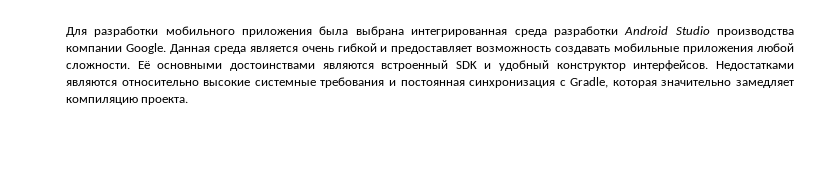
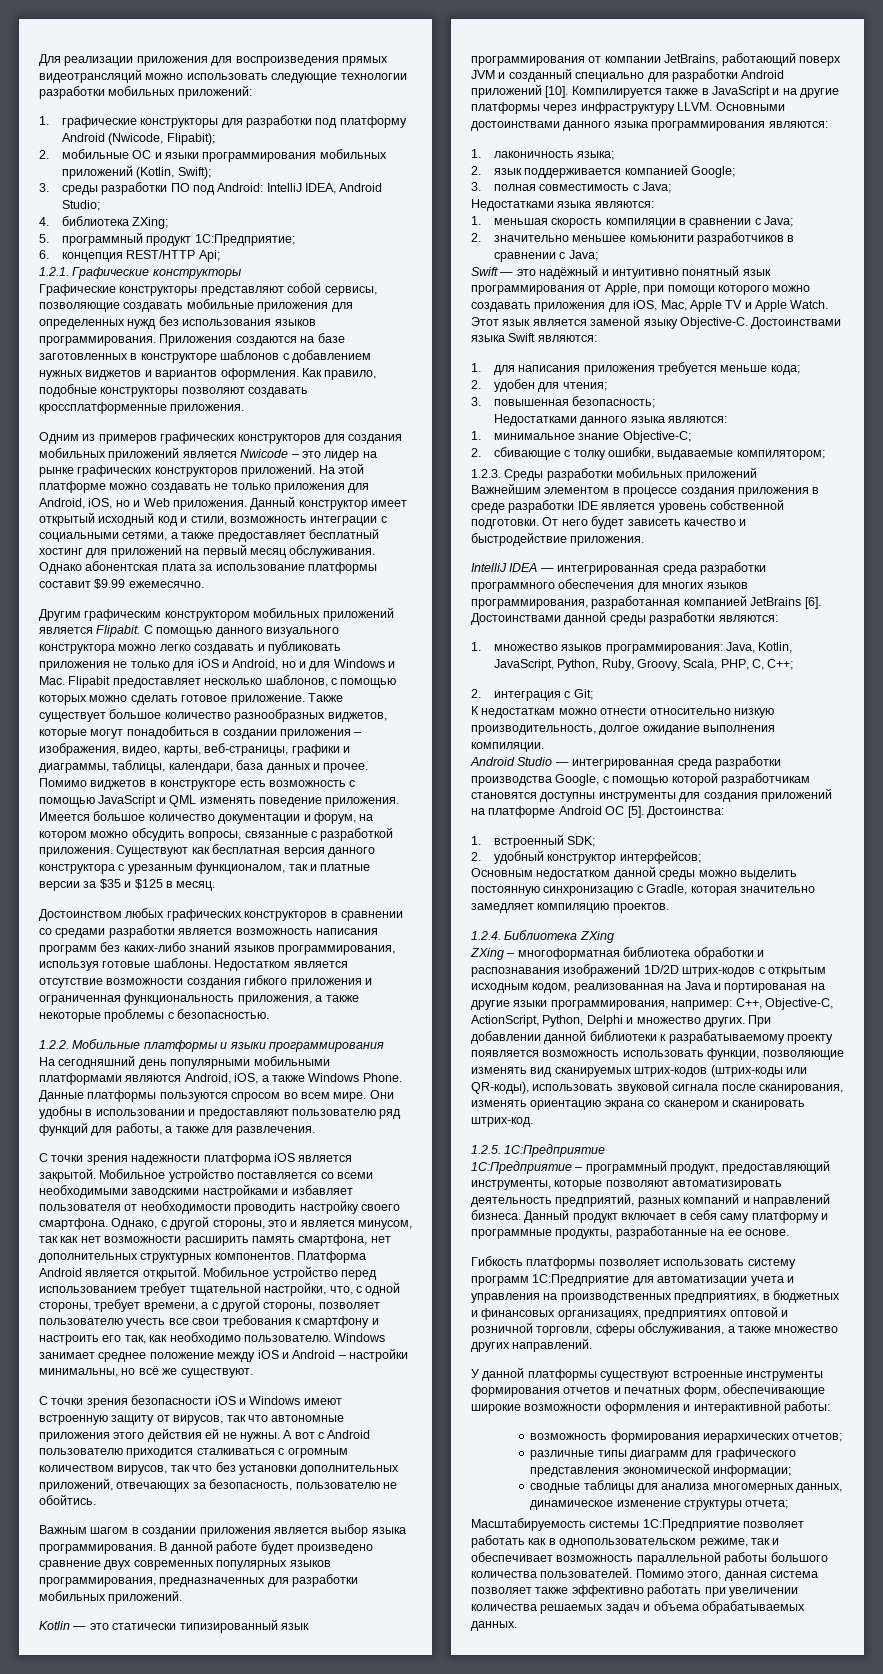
[94,26,795,37] [66,43,794,54] [66,60,794,71] [66,77,556,88] разработки мобильного приложения была выбрана интегрированная среда разработки Android Studio производства компании Google. Данная среда является очень гибкой и предоставляет возможность создавать мобильные приложения любой сложности. Её основными достоинствами являются встроенный SDK и удобный конструктор интерфейсов. Недостатками являются относительно высокие системные требования и постоянная синхронизация -> [64,56,388,66] [39,69,407,83] [39,85,252,99] [39,115,407,128] [61,133,215,145] [39,149,387,162] [61,165,211,179] [39,182,383,195] [61,200,100,211] [39,216,169,229] [39,232,295,246] [39,250,220,262] [39,267,241,279] [39,282,377,296] [39,299,353,312] [39,316,316,329] [39,333,345,346] [39,350,371,363] [39,368,377,380] [39,384,309,397] [39,402,245,414] [39,432,403,444] [39,447,377,461] [39,463,364,477] [39,481,370,493] [39,496,407,510] [39,512,387,526] [39,528,379,542] [39,544,376,558] [39,561,377,574] [39,579,204,589] [39,607,394,621] [39,625,339,637] [39,641,341,654] [39,659,396,671] [39,675,397,688] [39,693,343,705] [39,709,387,722] [39,726,362,739] [39,743,350,756] [39,760,369,773] [39,778,356,790] [39,795,400,807] [39,811,374,824] [39,827,394,841] [39,844,375,857] [39,862,371,874] [39,879,216,891] [39,908,403,921] [39,925,378,938] [39,941,395,955] [39,958,348,971] [39,975,372,988] [39,993,359,1005] [39,1009,270,1022] [39,1039,384,1052] [39,1055,330,1069] [39,1073,402,1085] [39,1090,394,1102] [39,1106,402,1119] [39,1122,316,1136] [39,1153,353,1165] [39,1168,373,1182] [39,1184,353,1198] [39,1200,400,1214] [39,1216,412,1230] [39,1234,391,1246] [39,1251,367,1263] [39,1266,377,1280] [39,1282,401,1296] [39,1298,380,1312] [39,1315,379,1328] [39,1332,386,1345] [39,1348,408,1362] [39,1366,253,1378] [39,1395,342,1408] [39,1415,345,1425] [39,1428,371,1442] [39,1448,348,1458] [39,1462,400,1475] [39,1478,397,1492] [39,1494,96,1505] [39,1524,406,1537] [39,1540,373,1554] [39,1560,331,1570] [39,1574,359,1587] [39,1590,183,1604] [39,1619,309,1633] [471,52,841,66] [471,68,785,82] [471,84,839,98] [471,102,785,114] [471,121,828,131] [471,149,615,160] [471,164,735,178] [471,182,671,193] [471,199,654,211] [471,216,794,228] [471,232,795,245] [493,250,598,262] [471,265,771,279] [471,283,811,295] [471,300,829,312] [471,315,842,329] [471,333,597,342] [471,362,800,375] [471,379,607,392] [471,396,656,408] [493,414,727,426] [471,431,691,443] [471,447,825,460] [471,467,757,481] [471,483,820,497] [471,499,784,513] [471,516,747,529] [471,532,645,546] [471,562,766,575] [471,579,748,592] [471,595,821,609] [471,611,778,625] [471,642,793,654] [493,659,794,671] [471,689,593,701] [471,706,774,718] [471,725,776,735] [471,742,544,752] [470,756,781,769] [471,772,810,786] [471,788,832,802] [471,806,724,818] [471,834,596,848] [471,850,701,864] [471,866,797,880] [471,886,634,896] реализации приложения для воспроизведения прямых видеотрансляций можно использовать следующие технологии разработки мобильных приложений: // 1. графические конструкторы для разработки под платформу Android (Nwicode, Flipabit); // 2. мобильные ОС и языки программирования мобильных приложений (Kotlin, Swift); // 3. среды разработки ПО под Android: IntelliJ IDEA, Android Studio; // 4. библиотека ZXing; // 5. программный продукт 1С:Предприятие; // 6. концепция REST/HTTP Api; // 1.2.1. Графические конструкторы // Графические конструкторы представляют собой сервисы, позволяющие создавать мобильные приложения для определенных нужд без использования языков программирования. Приложения создаются на базе заготовленных в конструкторе шаблонов с добавлением нужных виджетов и вариантов оформления. Как правило, подобные конструкторы позволяют создавать кроссплатформенные приложения. // Одним из примеров графических конструкторов для создания мобильных приложений является Nwicode – это лидер на рынке графических конструкторов приложений. На этой платформе можно создавать не только приложения для Android, iOS, но и Web приложения. Данный конструктор имеет открытый исходный код и стили, возможность интеграции с социальными сетями, а также предоставляет бесплатный хостинг для приложений на первый месяц обслуживания. Однако абонентская плата за использование платформы составит $9.99 ежемесячно. // Другим графическим конструктором мобильных приложений является Flipabit. С помощью данного визуального конструктора можно легко создавать и публиковать приложения не только для iOS и Android, но и для Windows и Mac. Flipabit предоставляет несколько шаблонов, с помощью которых можно сделать готовое приложение. Также существует большое количество разнообразных виджетов, которые могут понадобиться в создании приложения – изображения, видео, карты, веб-страницы, графики и диаграммы, таблицы, календари, база данных и прочее. Помимо виджетов в конструкторе есть возможность с помощью JavaScript и QML изменять поведение приложения. Имеется большое количество документации и форум, на котором можно обсудить вопросы, связанные с разработкой приложения. Существуют как бесплатная версия данного конструктора с урезанным функционалом, так и платные версии за $35 и $125 в месяц. // Достоинством любых графических конструкторов в сравнении со средами разработки является возможность написания программ без каких-либо знаний языков программирования, используя готовые шаблоны. Недостатком является отсутствие возможности создания гибкого приложения и ограниченная функциональность приложения, а также некоторые проблемы с безопасностью. // 1.2.2. Мобильные платформы и языки программирования // На сегодняшний день популярными мобильными платформами являются Android, iOS, а также Windows Phone. Данные платформы пользуются спросом во всем мире. Они удобны в использовании и предоставляют пользователю ряд функций для работы, а также для развлечения. // С точки зрения надежности платформа iOS является закрытой. Мобильное устройство поставляется со всеми необходимыми заводскими настройками и избавляет пользователя от необходимости проводить настройку своего смартфона. Однако, с другой стороны, это и является минусом, так как нет возможности расширить память смартфона, нет дополнительных структурных компонентов. Платформа Android является открытой. Мобильное устройство перед использованием требует тщательной настройки, что, с одной стороны, требует времени, а с другой стороны, позволяет пользователю учесть все свои требования к смартфону и настроить его так, как необходимо пользователю. Windows занимает среднее положение между iOS и Android – настройки минимальны, но всё же существуют. // С точки зрения безопасности iOS и Windows имеют встроенную защиту от вирусов, так что автономные приложения этого действия ей не нужны. А вот с Android пользователю приходится сталкиваться с огромным количеством вирусов, так что без установки дополнительных приложений, отвечающих за безопасность, пользователю не обойтись. // Важным шагом в создании приложения является выбор языка программирования. В данной работе будет произведено сравнение двух современных популярных языков программирования, предназначенных для разработки мобильных приложений. // Kotlin — это статически типизированный язык программирования от компании JetBrains, работающий поверх JVM и созданный специально для разработки Android приложений [10]. Компилируется также в JavaScript и на другие платформы через инфраструктуру LLVM. Основными достоинствами данного языка программирования являются: // 1. лаконичность языка; // 2. язык поддерживается компанией Google; // 3. полная совместимость с Java; // Недостатками языка являются: // 1. меньшая скорость компиляции в сравнении с Java; // 2. значительно меньшее комьюнити разработчиков в сравнении с Java; // Swift — это надёжный и интуитивно понятный язык программирования от Apple, при помощи которого можно создавать приложения для iOS, Mac, Apple TV и Apple Watch. Этот язык является заменой языку Objective-C. Достоинствами языка Swift являются: // 1. для написания приложения требуется меньше кода; // 2. удобен для чтения; // 3. повышенная безопасность; // Недостатками данного языка являются: // 1. минимальное знание Objective-C; // 2. сбивающие с толку ошибки, выдаваемые компилятором; // 1.2.3. Среды разработки мобильных приложений // Важнейшим элементом в процессе создания приложения в среде разработки IDE является уровень собственной подготовки. От него будет зависеть качество и быстродействие приложения. // IntelliJ IDEA — интегрированная среда разработки программного обеспечения для многих языков программирования, разработанная компанией JetBrains [6]. Достоинствами данной среды разработки являются: // 1. множество языков программирования: Java, Kotlin, JavaScript, Python, Ruby, Groovy, Scala, PHP, C, C++; // 2. интеграция с Git; // К недостаткам можно отнести относительно низкую производительность, долгое ожидание выполнения компиляции. // Android Studio — интегрированная среда разработки производства Google, с помощью которой разработчикам становятся доступны инструменты для создания приложений на платформе Android ОС [5]. Достоинства: // 1. встроенный SDK; // 2. удобный конструктор интерфейсов; // Основным недостатком данной среды можно выделить постоянную синхронизацию
[141,97,189,105] проекта. -> [612,903,669,913] [471,930,614,943] [470,947,764,960] [471,963,826,977] [471,981,825,993] [471,998,833,1010] [471,1015,772,1027] [471,1030,833,1044] [471,1048,844,1060] [471,1065,807,1077] [471,1080,843,1094] [471,1100,806,1110] [471,1117,533,1127] [471,1144,606,1157] [471,1160,830,1174] [471,1180,783,1190] [471,1193,830,1207] [471,1209,828,1223] [471,1226,789,1239] [471,1256,796,1269] [471,1274,794,1286] [471,1290,840,1303] [471,1306,788,1320] [471,1322,839,1336] [471,1338,593,1352] [471,1367,823,1381] [471,1384,825,1397] [471,1400,830,1414] [530,1431,843,1443] [530,1448,796,1460] [530,1463,792,1477] [530,1480,843,1493] [530,1500,789,1510] [471,1518,805,1531] [471,1535,780,1548] [471,1551,828,1565] [471,1567,818,1581] [471,1584,798,1597] [471,1601,805,1614] [471,1621,517,1631] проектов. // 1.2.4. Библиотека ZXing // ZXing – многоформатная библиотека обработки и распознавания изображений 1D/2D штрих-кодов с открытым исходным кодом, реализованная на Java и портированая на другие языки программирования, например: C++, Objective-C, ActionScript, Python, Delphi и множество других. При добавлении данной библиотеки к разрабатываемому проекту появляется возможность использовать функции, позволяющие изменять вид сканируемых штрих-кодов (штрих-коды или QR-коды), использовать звуковой сигнала после сканирования, изменять ориентацию экрана со сканером и сканировать штрих-код. // 1.2.5. 1С:Предприятие // 1С:Предприятие – программный продукт, предоставляющий инструменты, которые позволяют автоматизировать деятельность предприятий, разных компаний и направлений бизнеса. Данный продукт включает в себя саму платформу и программные продукты, разработанные на ее основе. // Гибкость платформы позволяет использовать систему программ 1С:Предприятие для автоматизации учета и управления на производственных предприятиях, в бюджетных и финансовых организациях, предприятиях оптовой и розничной торговли, сферы обслуживания, а также множество других направлений. // У данной платформы существуют встроенные инструменты формирования отчетов и печатных форм, обеспечивающие широкие возможности оформления и интерактивной работы: // возможность формирования иерархических отчетов; // различные типы диаграмм для графического представления экономической информации; // сводные таблицы для анализа многомерных данных, динамическое изменение структуры отчета; // Масштабируемость системы 1С:Предприятие позволяет работать как в однопользовательском режиме, так и обеспечивает возможность параллельной работы большого количества пользователей. Помимо этого, данная система позволяет также эффективно работать при увеличении количества решаемых задач и объема обрабатываемых данных.

